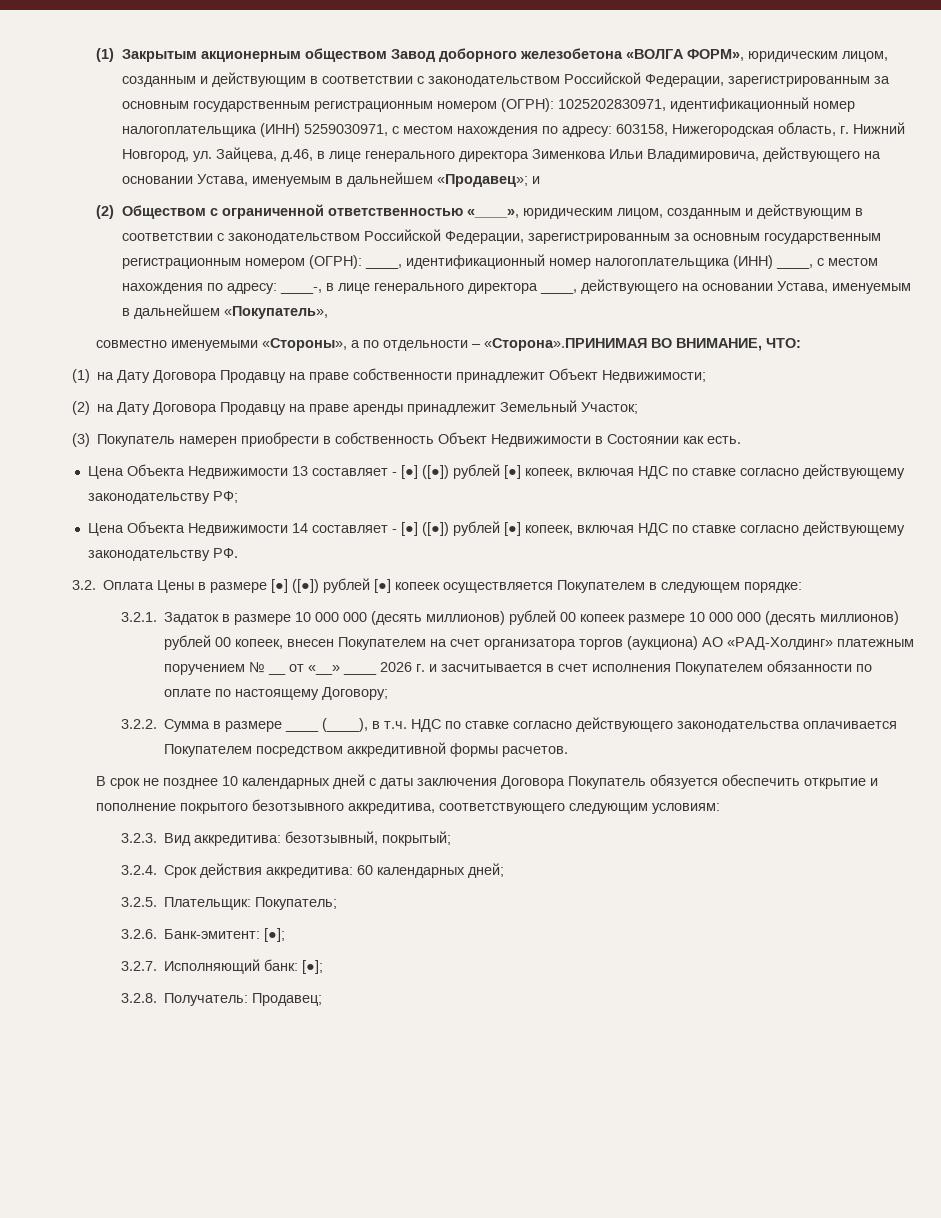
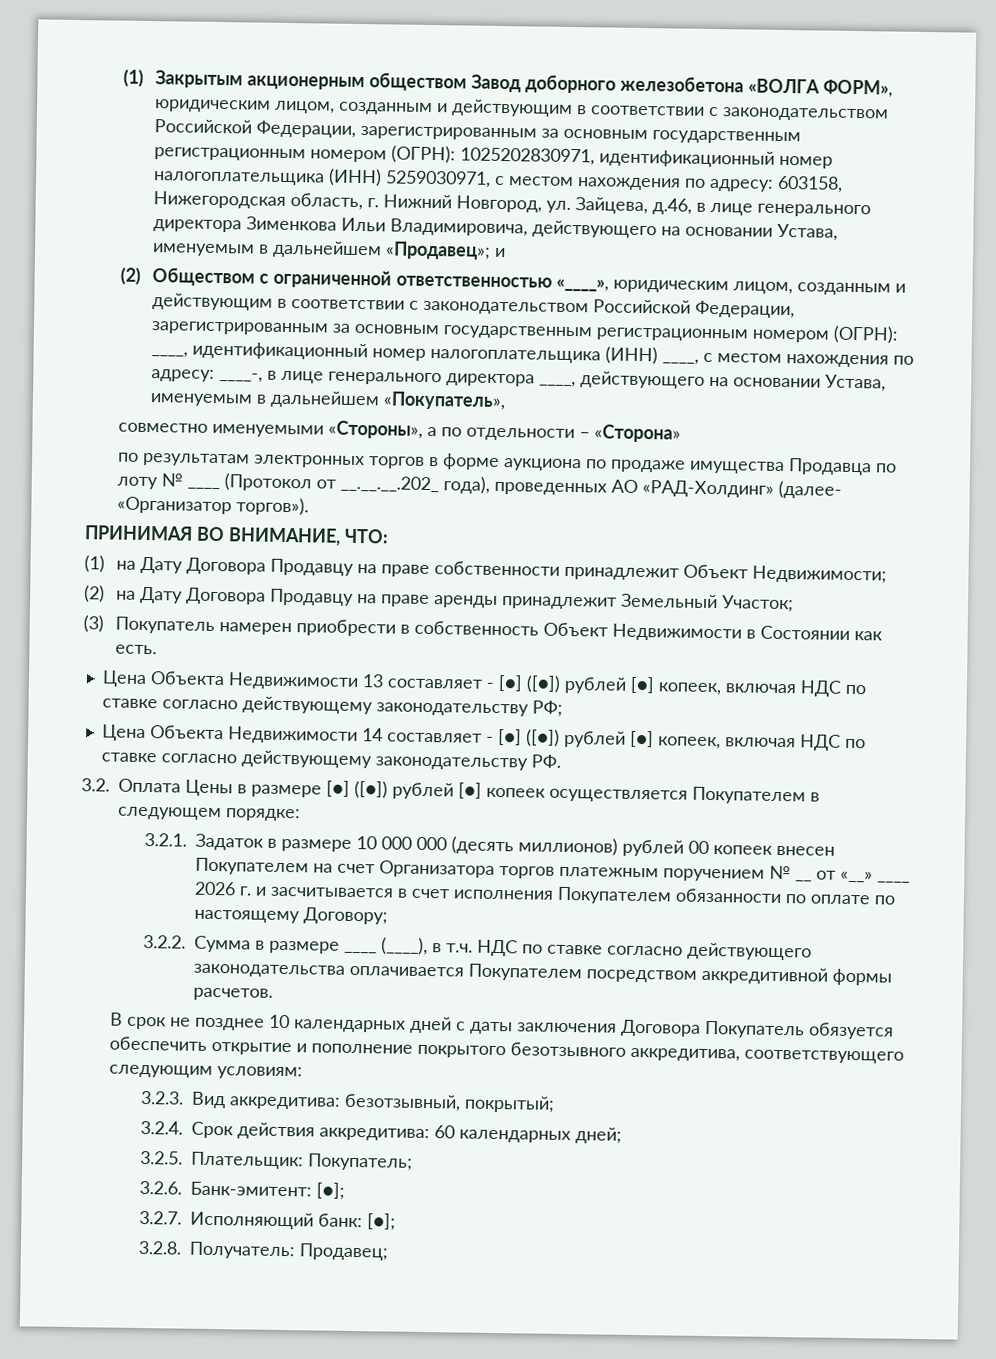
[484,338,648,351] «Сторона».ПРИНИМАЯ -> [594,424,682,443] [118,452,898,476] [117,473,843,499] [117,496,310,516] [84,525,193,541] «Сторона» // по результатам электронных торгов в форме аукциона по продаже имущества Продавца по лоту № ____ (Протокол от __.__.__.202_ года), проведенных АО «РАД-Холдинг» (далее- «Организатор торгов»). // ПРИНИМАЯ
[628,611,900,625] [164,635,834,650] размере 10 000 000 (десять миллионов) рублей 00 копеек, внесен Покупателем на счет организатора торгов (аукциона) АО «РАД-Холдинг» -> [776,845,836,856] [195,857,556,879] внесен Покупателем на счет Организатора торгов

